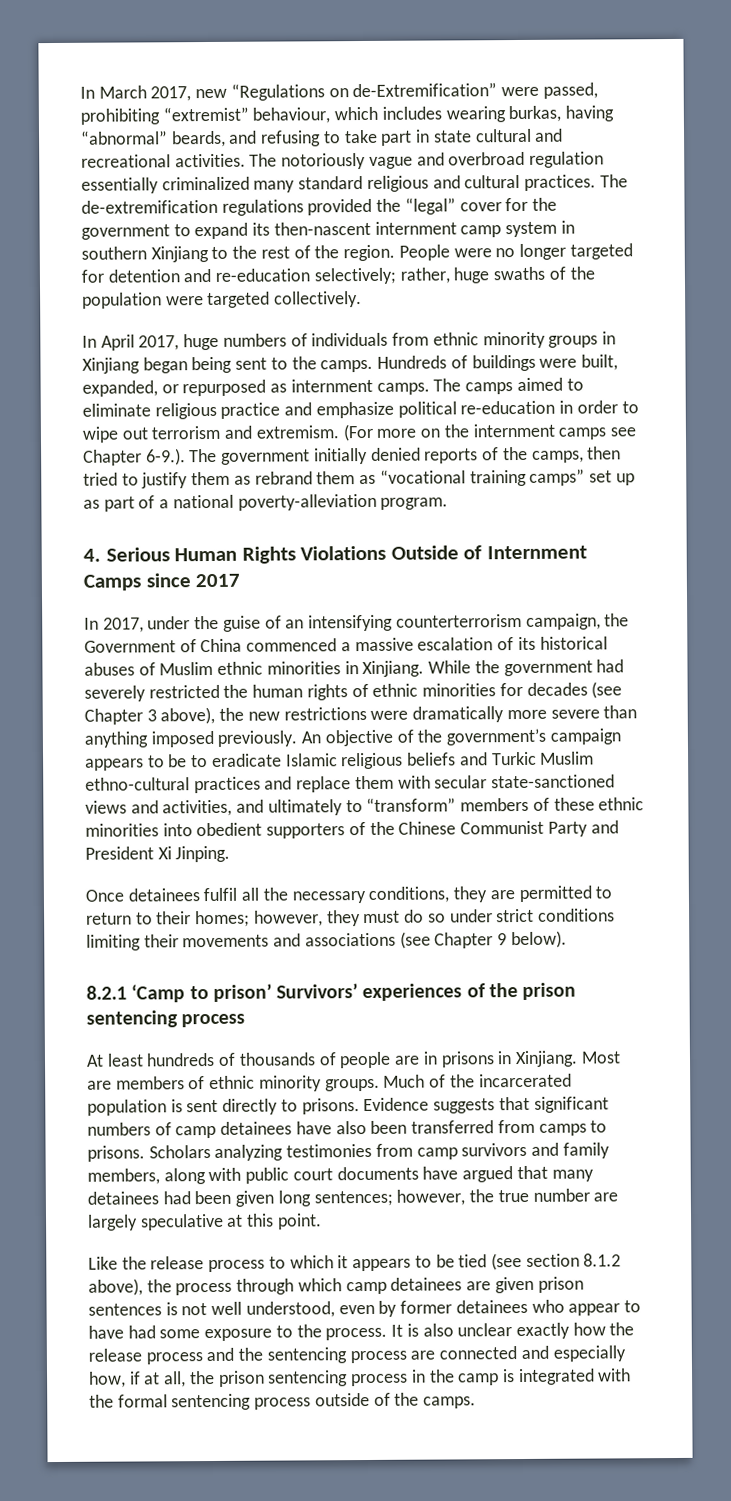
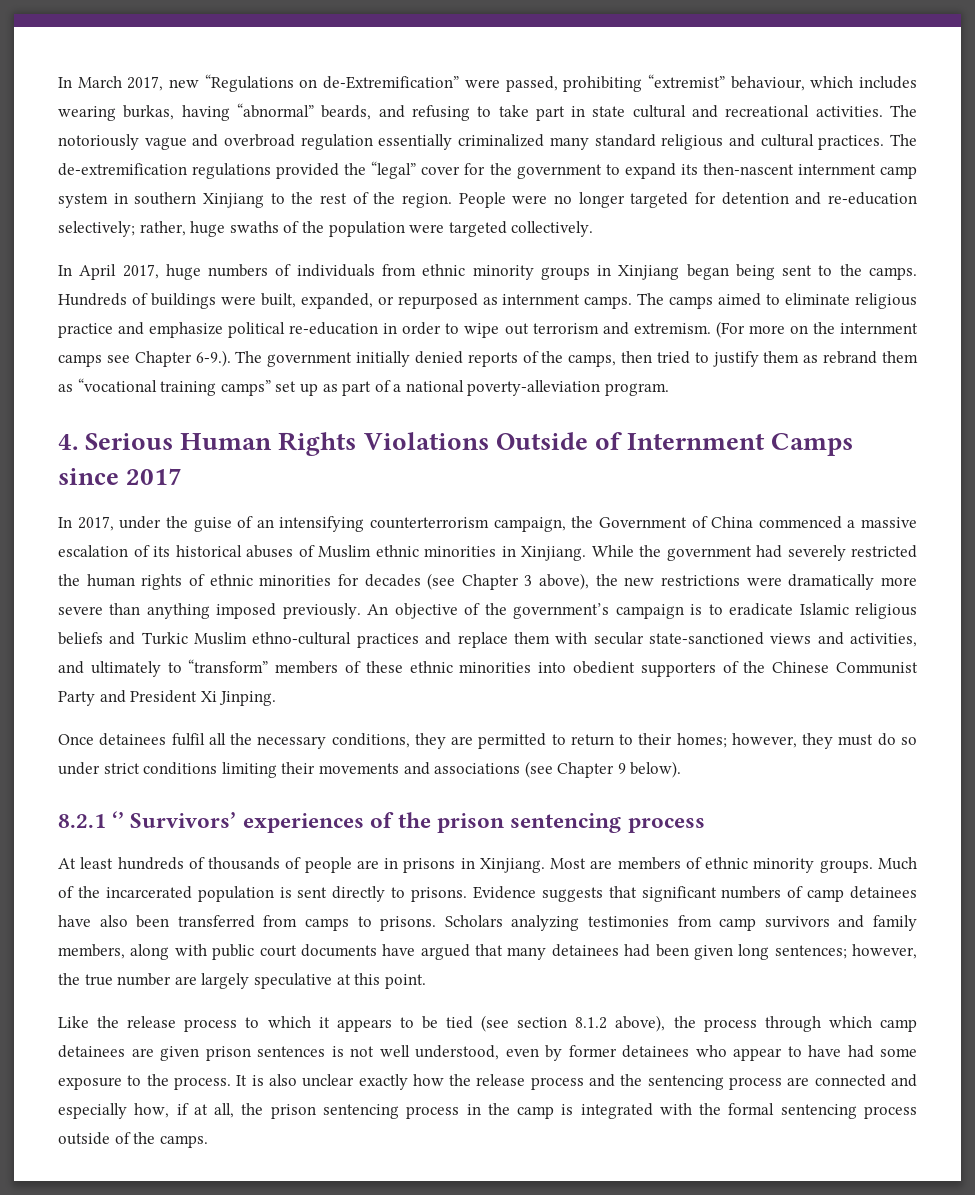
[85,754,188,771] appears to be -> [690,604,703,615] is
[131,983,272,1003] ‘Camp to prison’ -> [112,811,125,828] ‘’

